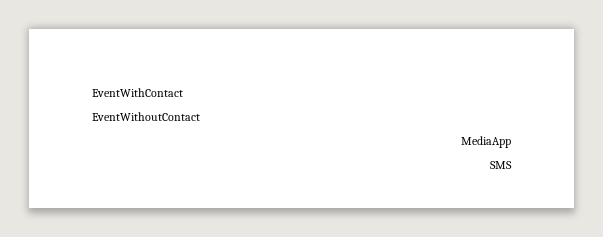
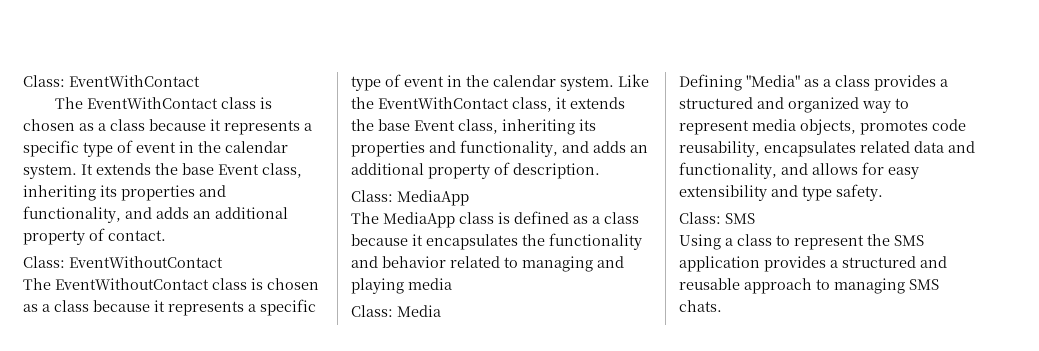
(92, 92) none -> [23,75,65,87] Class:
[92,112,200,121] [461,136,511,148] [490,161,512,169] EventWithoutContact // MediaApp // SMS -> [55,97,273,109] [23,119,312,135] [23,140,288,157] [23,163,302,179] [23,185,226,201] [23,206,288,223] [23,228,166,245] [23,256,223,268] [23,278,319,290] [23,299,316,316] [351,74,649,91] [351,97,625,112] [351,119,596,135] [351,140,648,157] [351,162,600,179] [351,190,469,206] [351,211,639,228] [351,233,642,250] [351,256,624,272] [351,278,452,294] [351,305,441,317] [679,74,948,91] [679,97,909,113] [679,119,966,135] [679,141,975,157] [679,162,919,179] [679,184,883,201] [679,212,755,224] [679,234,924,250] [679,256,947,272] [679,278,939,294] [679,300,722,312] The EventWithContact class is chosen as a class because it represents a specific type of event in the calendar system. It extends the base Event class, inheriting its properties and functionality, and adds an additional property of contact. // Class: EventWithoutContact // The EventWithoutContact class is chosen as a class because it represents a specific type of event in the calendar system. Like the EventWithContact class, it extends the base Event class, inheriting its properties and functionality, and adds an additional property of description. // Class: MediaApp // The MediaApp class is defined as a class because it encapsulates the functionality and behavior related to managing and playing media // Class: Media // Defining "Media" as a class provides a structured and organized way to represent media objects, promotes code reusability, encapsulates related data and functionality, and allows for easy extensibility and type safety. // Class: SMS // Using a class to represent the SMS application provides a structured and reusable approach to managing SMS chats.

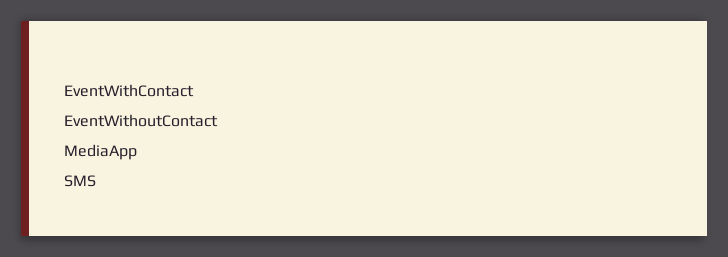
[23,75,65,87] Class: -> (64, 90) none
[55,97,273,109] [23,119,312,135] [23,140,288,157] [23,163,302,179] [23,185,226,201] [23,206,288,223] [23,228,166,245] [23,256,223,268] [23,278,319,290] [23,299,316,316] [351,74,649,91] [351,97,625,112] [351,119,596,135] [351,140,648,157] [351,162,600,179] [351,190,469,206] [351,211,639,228] [351,233,642,250] [351,256,624,272] [351,278,452,294] [351,305,441,317] [679,74,948,91] [679,97,909,113] [679,119,966,135] [679,141,975,157] [679,162,919,179] [679,184,883,201] [679,212,755,224] [679,234,924,250] [679,256,947,272] [679,278,939,294] [679,300,722,312] The EventWithContact class is chosen as a class because it represents a specific type of event in the calendar system. It extends the base Event class, inheriting its properties and functionality, and adds an additional property of contact. // Class: EventWithoutContact // The EventWithoutContact class is chosen as a class because it represents a specific type of event in the calendar system. Like the EventWithContact class, it extends the base Event class, inheriting its properties and functionality, and adds an additional property of description. // Class: MediaApp // The MediaApp class is defined as a class because it encapsulates the functionality and behavior related to managing and playing media // Class: Media // Defining "Media" as a class provides a structured and organized way to represent media objects, promotes code reusability, encapsulates related data and functionality, and allows for easy extensibility and type safety. // Class: SMS // Using a class to represent the SMS application provides a structured and reusable approach to managing SMS chats. -> [64,114,218,127] [64,144,137,160] [64,175,96,187] EventWithoutContact // MediaApp // SMS

